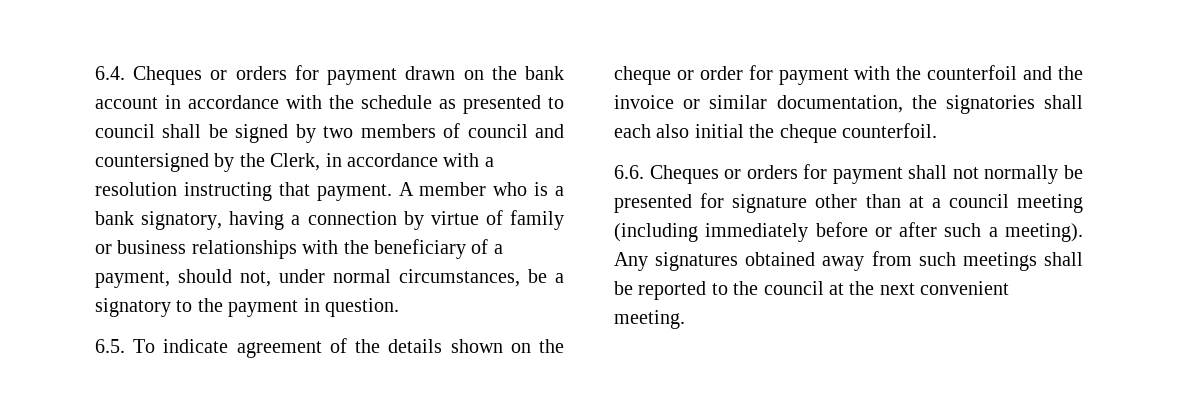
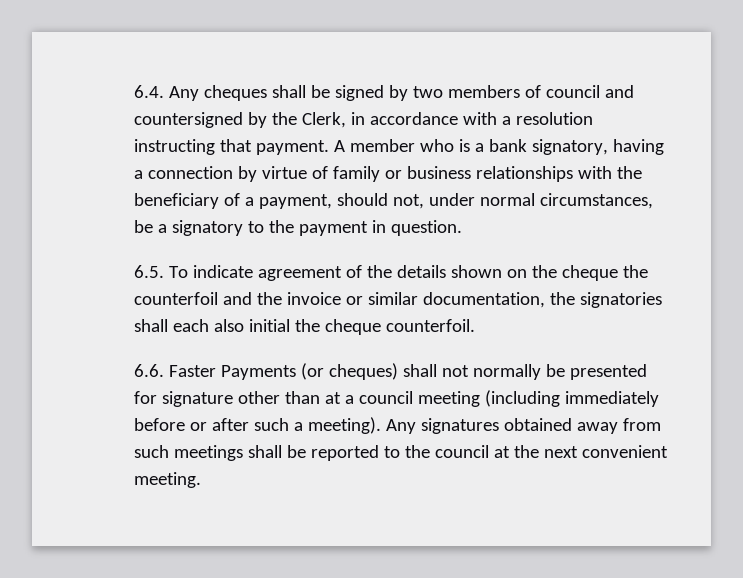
[133,65,564,85] [95,95,564,114] [95,124,155,138] Cheques or orders for payment drawn on the bank account in accordance with the schedule as presented to council -> [168,85,267,101] Any cheques
[676,65,891,85] or order for payment with -> (618, 273) none
[649,164,903,184] Cheques or orders for payment -> [168,363,398,380] Faster Payments (or cheques)

